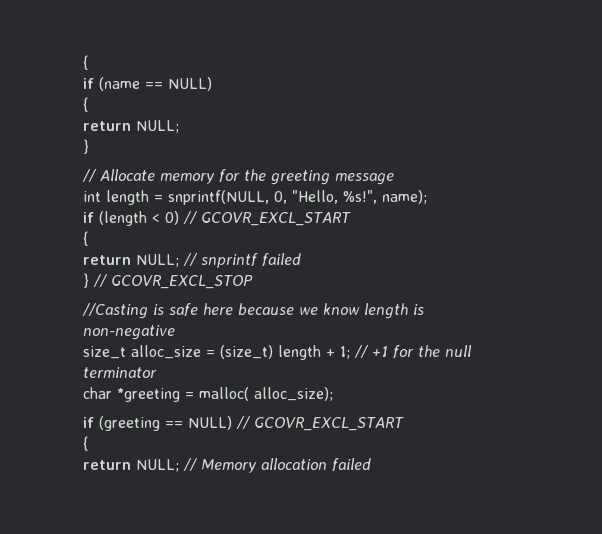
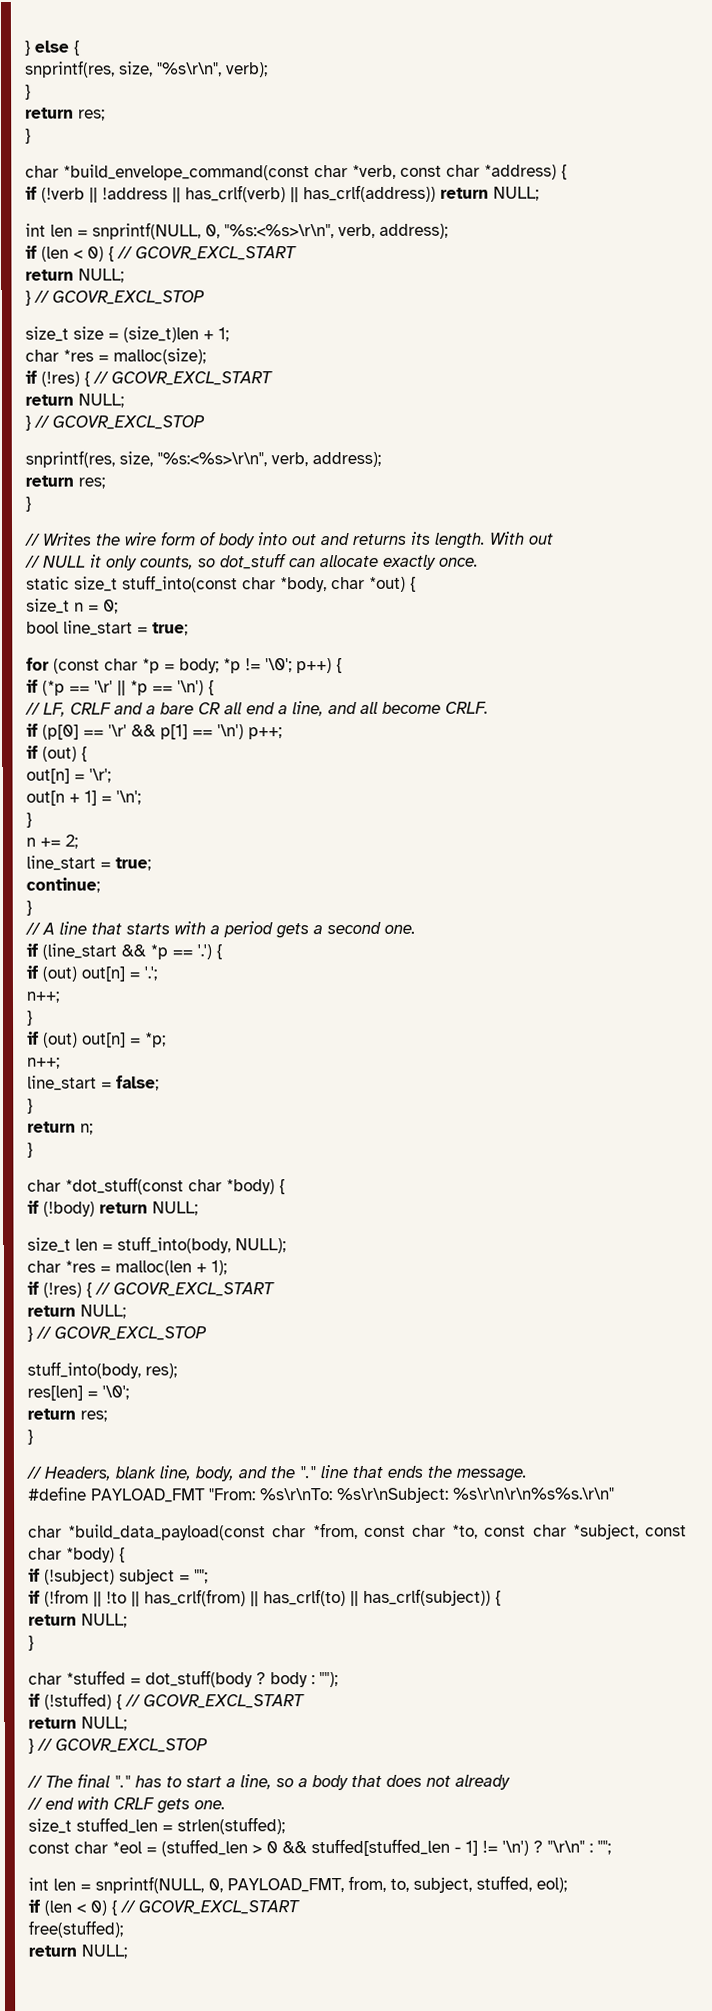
[83,55,88,70] [83,77,212,91] [83,97,88,112] [83,120,179,133] [83,139,89,154] [82,169,394,185] [83,190,427,205] [83,211,351,226] [83,231,88,246] [83,253,301,268] [83,273,253,289] [82,303,424,319] [83,325,175,340] [83,345,472,360] [83,367,157,378] [83,387,333,402] [83,416,404,431] [83,436,88,451] [83,458,371,473] { // if (name == NULL) // { // return NULL; // } // // Allocate memory for the greeting message // int length = snprintf(NULL, 0, "Hello, %s!", name); // if (length < 0) // GCOVR_EXCL_START // { // return NULL; // snprintf failed // } // GCOVR_EXCL_STOP // //Casting is safe here because we know length is non-negative // size_t alloc_size = (size_t) length + 1; // +1 for the null terminator // char *greeting = malloc( alloc_size); // if (greeting == NULL) // GCOVR_EXCL_START // { // return NULL; // Memory allocation failed -> [24,40,80,56] [25,60,268,78] [25,84,31,100] [25,107,105,121] [25,128,31,144] [25,164,567,181] [25,184,539,203] [25,222,448,240] [25,245,297,262] [25,268,124,283] [25,290,205,306] [25,326,229,343] [25,348,206,365] [25,370,273,387] [25,393,124,408] [25,415,205,431] [25,450,381,468] [25,475,105,489] [25,496,31,512] [25,531,554,549] [25,553,479,571] [26,575,416,593] [26,598,118,614] [26,620,188,636] [26,657,342,674] [26,679,214,696] [25,701,489,717] [26,723,282,740] [26,745,87,762] [26,768,111,784] [26,790,141,806] [26,812,32,828] [26,834,78,849] [26,855,151,871] [26,877,100,893] [26,900,32,916] [25,921,416,939] [26,943,222,960] [26,965,157,982] [26,991,59,1003] [27,1010,33,1026] [27,1031,166,1048] [27,1057,60,1069] [27,1075,159,1091] [27,1098,33,1114] [27,1121,93,1135] [27,1142,33,1158] [27,1177,285,1195] [27,1200,198,1217] [27,1236,286,1254] [27,1260,227,1276] [27,1281,275,1298] [27,1304,126,1319] [27,1326,207,1342] [27,1361,177,1379] [27,1385,129,1401] [27,1408,107,1422] [27,1429,33,1445] [26,1465,527,1482] [28,1486,615,1504] [28,1522,687,1541] [28,1547,125,1563] [28,1568,208,1585] [28,1588,501,1607] [28,1613,127,1628] [28,1635,34,1651] [28,1670,338,1688] [28,1692,305,1710] [28,1716,127,1731] [28,1738,208,1754] [27,1773,511,1791] [27,1796,226,1814] [28,1817,285,1835] [28,1838,611,1857] [28,1875,567,1894] [28,1899,300,1916] [28,1920,123,1938] [28,1944,127,1959] } else { // snprintf(res, size, "%s\r\n", verb); // } // return res; // } // char *build_envelope_command(const char *verb, const char *address) { // if (!verb || !address || has_crlf(verb) || has_crlf(address)) return NULL; // int len = snprintf(NULL, 0, "%s:<%s>\r\n", verb, address); // if (len < 0) { // GCOVR_EXCL_START // return NULL; // } // GCOVR_EXCL_STOP // size_t size = (size_t)len + 1; // char *res = malloc(size); // if (!res) { // GCOVR_EXCL_START // return NULL; // } // GCOVR_EXCL_STOP // snprintf(res, size, "%s:<%s>\r\n", verb, address); // return res; // } // // Writes the wire form of body into out and returns its length. With out // // NULL it only counts, so dot_stuff can allocate exactly once. // static size_t stuff_into(const char *body, char *out) { // size_t n = 0; // bool line_start = true; // for (const char *p = body; *p != '\0'; p++) { // if (*p == '\r' || *p == '\n') { // // LF, CRLF and a bare CR all end a line, and all become CRLF. // if (p[0] == '\r' && p[1] == '\n') p++; // if (out) { // out[n] = '\r'; // out[n + 1] = '\n'; // } // n += 2; // line_start = true; // continue; // } // // A line that starts with a period gets a second one. // if (line_start && *p == '.') { // if (out) out[n] = '.'; // n++; // } // if (out) out[n] = *p; // n++; // line_start = false; // } // return n; // } // char *dot_stuff(const char *body) { // if (!body) return NULL; // size_t len = stuff_into(body, NULL); // char *res = malloc(len + 1); // if (!res) { // GCOVR_EXCL_START // return NULL; // } // GCOVR_EXCL_STOP // stuff_into(body, res); // res[len] = '\0'; // return res; // } // // Headers, blank line, body, and the "." line that ends the message. // #define PAYLOAD_FMT "From: %s\r\nTo: %s\r\nSubject: %s\r\n\r\n%s%s.\r\n" // char *build_data_payload(const char *from, const char *to, const char *subject, const char *body) { // if (!subject) subject = ""; // if (!from || !to || has_crlf(from) || has_crlf(to) || has_crlf(subject)) { // return NULL; // } // char *stuffed = dot_stuff(body ? body : ""); // if (!stuffed) { // GCOVR_EXCL_START // return NULL; // } // GCOVR_EXCL_STOP // // The final "." has to start a line, so a body that does not already // // end with CRLF gets one. // size_t stuffed_len = strlen(stuffed); // const char *eol = (stuffed_len > 0 && stuffed[stuffed_len - 1] != '\n') ? "\r\n" : ""; // int len = snprintf(NULL, 0, PAYLOAD_FMT, from, to, subject, stuffed, eol); // if (len < 0) { // GCOVR_EXCL_START // free(stuffed); // return NULL;

